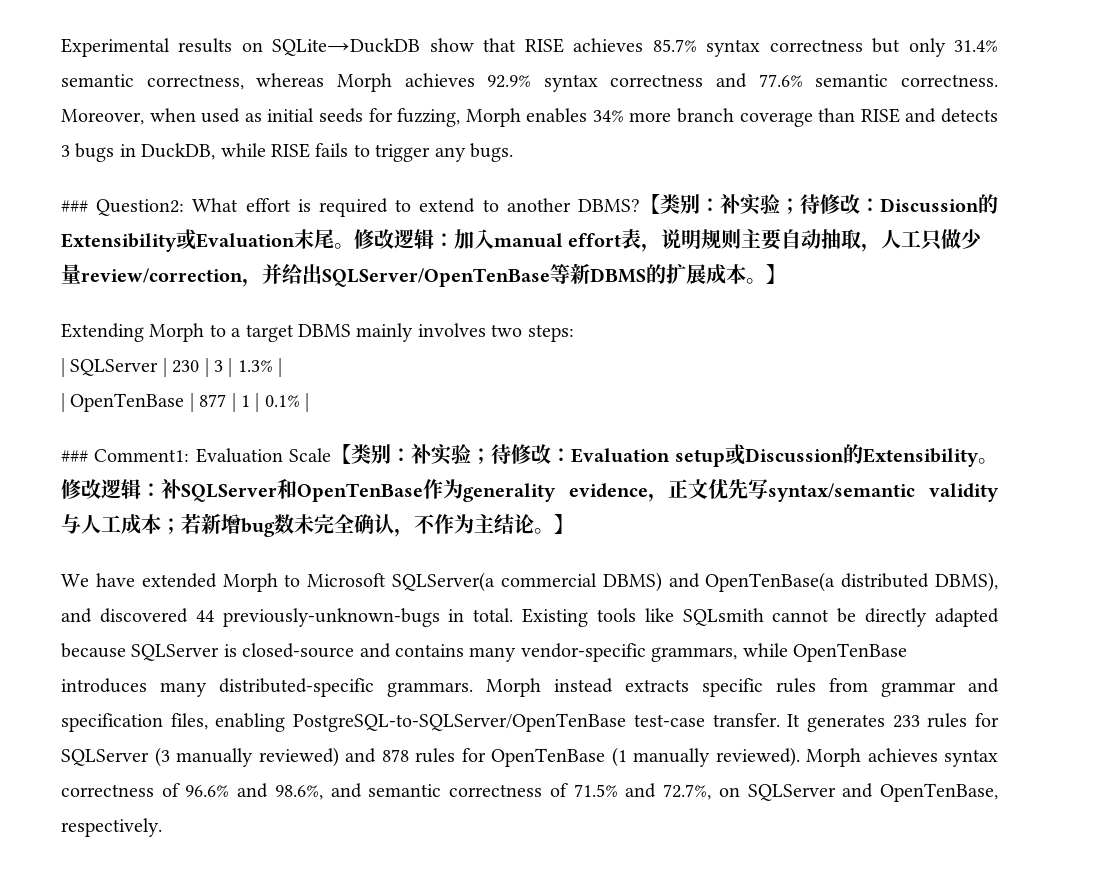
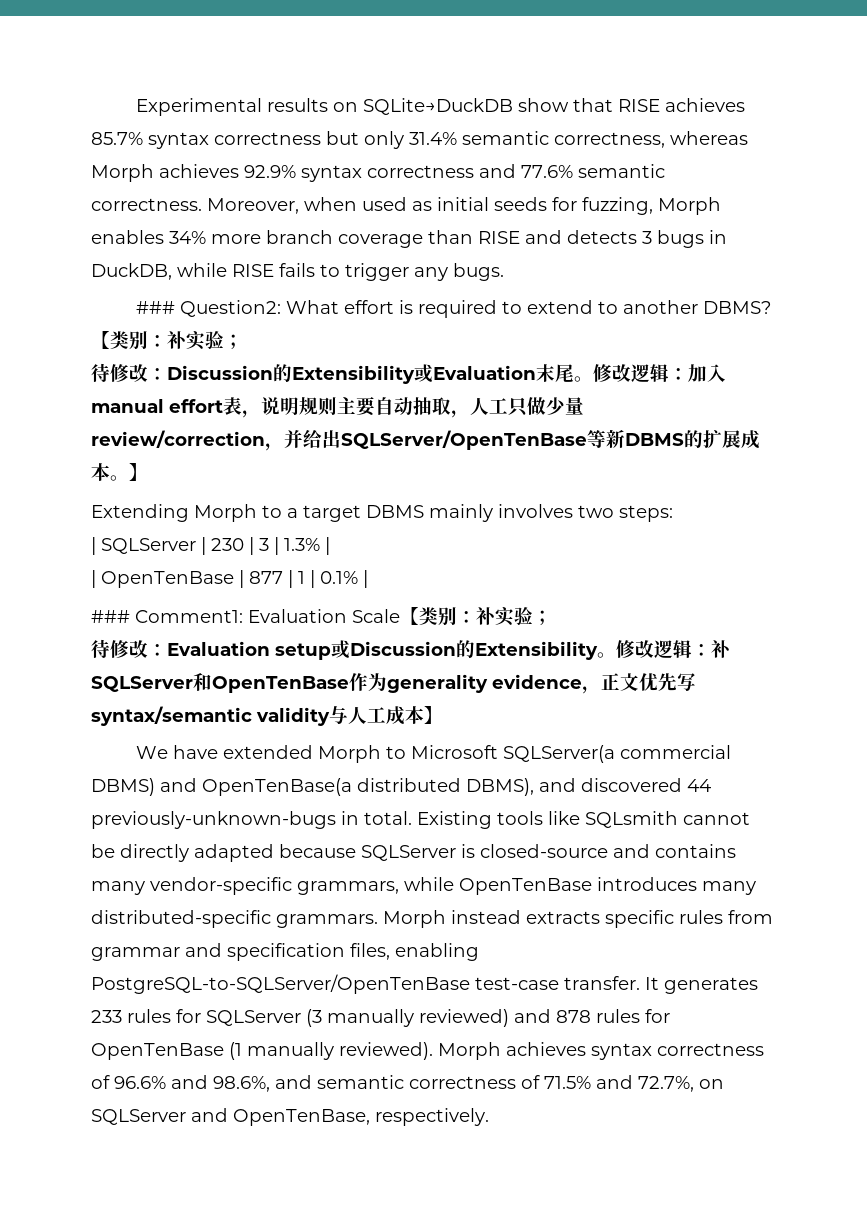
(800, 206) none -> (243, 341) //
(491, 456) none -> (552, 617) //
[161,513,554,537] ；若新增bug数未完全确认，不作为主结论。 -> (424, 715) none

